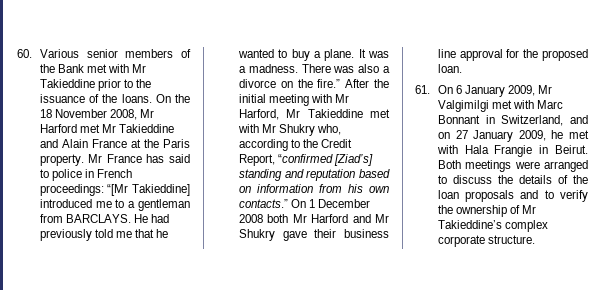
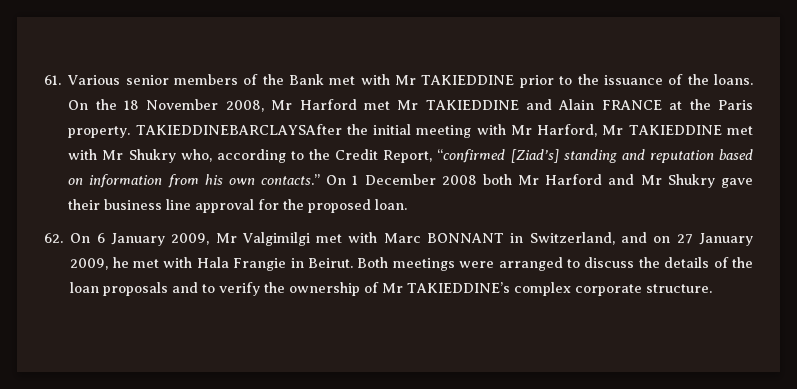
[17,49,32,58] 60. -> [44,75,61,85] 61.
[39,79,95,88] Takieddine -> [421,75,515,85] TAKIEDDINE
[119,124,175,133] Takieddine -> [425,100,519,110] TAKIEDDINE
[91,139,127,148] France -> [601,100,662,110] FRANCE
[88,154,190,163] [39,169,133,181] [39,184,190,196] [39,199,190,211] [39,214,170,223] [39,229,169,241] [237,49,389,61] [238,64,390,73] [238,79,370,88] Mr France has said to police in French proceedings: “[Mr Takieddine] introduced me to a gentleman from BARCLAYS. He had previously told me that he wanted to buy a plane. It was a madness. There was also a divorce on the fire.” After -> [135,124,342,135] TAKIEDDINEBARCLAYSAfter
[307,109,363,118] Takieddine -> [628,125,722,135] TAKIEDDINE
[415,85,430,94] 61. -> [44,233,63,243] 62.
[437,115,480,124] Bonnant -> [427,233,505,243] BONNANT
[437,220,502,229] Takieddine’s -> [407,282,511,293] TAKIEDDINE’s

